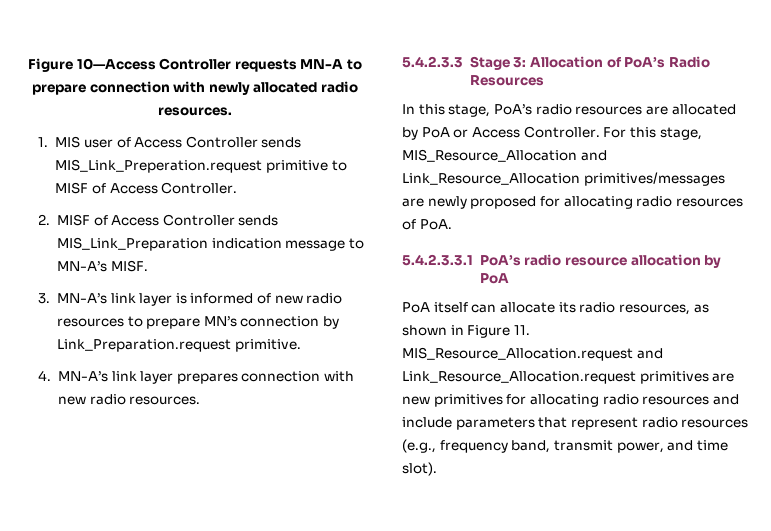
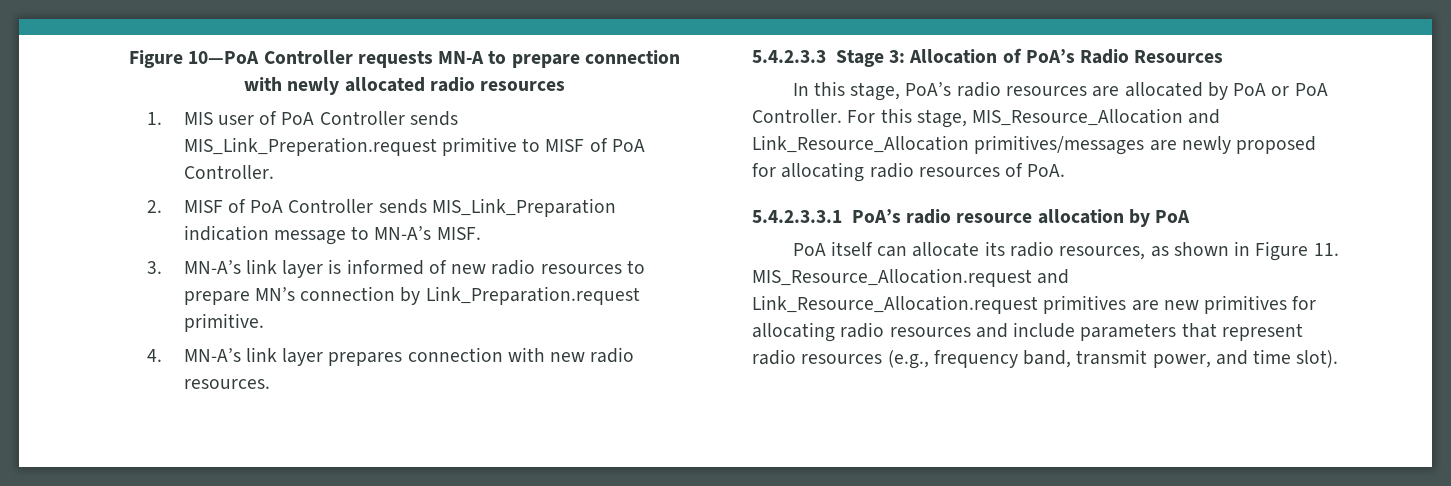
[27,58,156,72] Figure 10—Access -> [129,50,260,68] Figure 10—PoA
[158,107,232,116] resources. -> [480,81,566,91] resources
[134,137,183,148] Access -> [281,112,315,125] PoA
[109,183,158,194] Access -> [611,139,645,152] PoA
[111,215,160,226] Access -> [250,200,284,213] PoA
[471,127,520,138] Access -> [1294,83,1328,96] PoA

